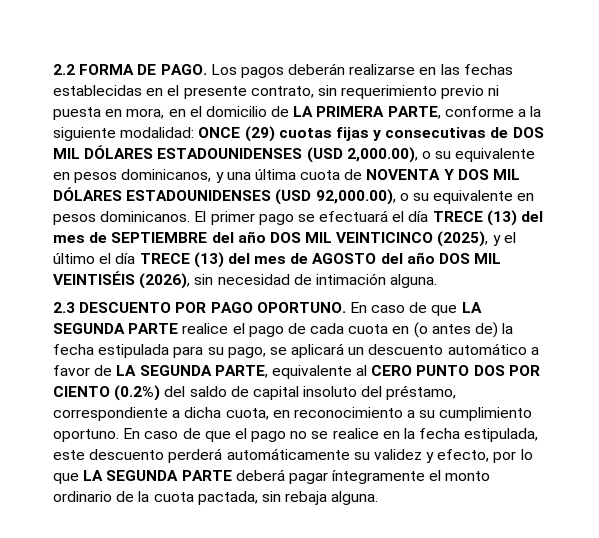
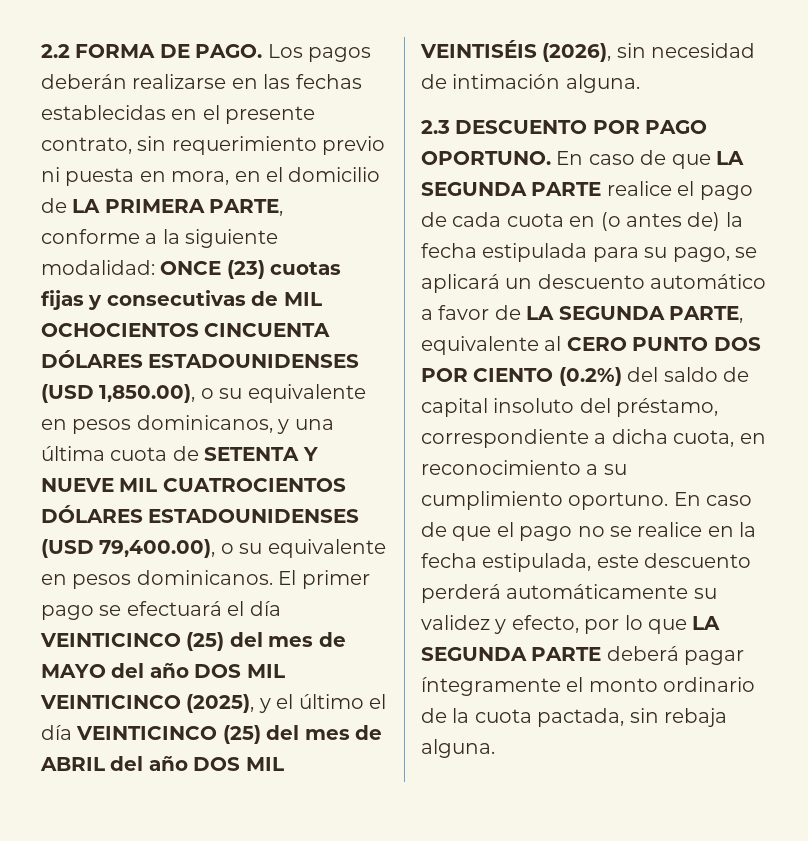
[244,126,275,142] (29) -> [226,260,265,279] (23)
[512,127,544,138] [53,145,418,163] DOS MIL DÓLARES ESTADOUNIDENSES (USD 2,000.00), -> [283,292,322,306] [41,323,331,337] [41,350,360,368] [41,384,196,403] MIL OCHOCIENTOS CINCUENTA DÓLARES ESTADOUNIDENSES (USD 1,850.00),
[366,169,521,180] [53,187,396,205] NOVENTA Y DOS MIL DÓLARES ESTADOUNIDENSES (USD 92,000.00), -> [204,447,318,461] [41,478,346,492] [41,505,360,523] [41,539,216,558] SETENTA Y NUEVE MIL CUATROCIENTOS DÓLARES ESTADOUNIDENSES (USD 79,400.00),
[432,210,544,226] [53,232,208,243] TRECE (13) del mes de SEPTIEMBRE -> [40,632,346,651] [41,664,106,678] VEINTICINCO (25) del mes de MAYO
[139,252,377,268] TRECE (13) del mes de AGOSTO -> [76,725,382,744] [40,757,105,771] VEINTICINCO (25) del mes de ABRIL

